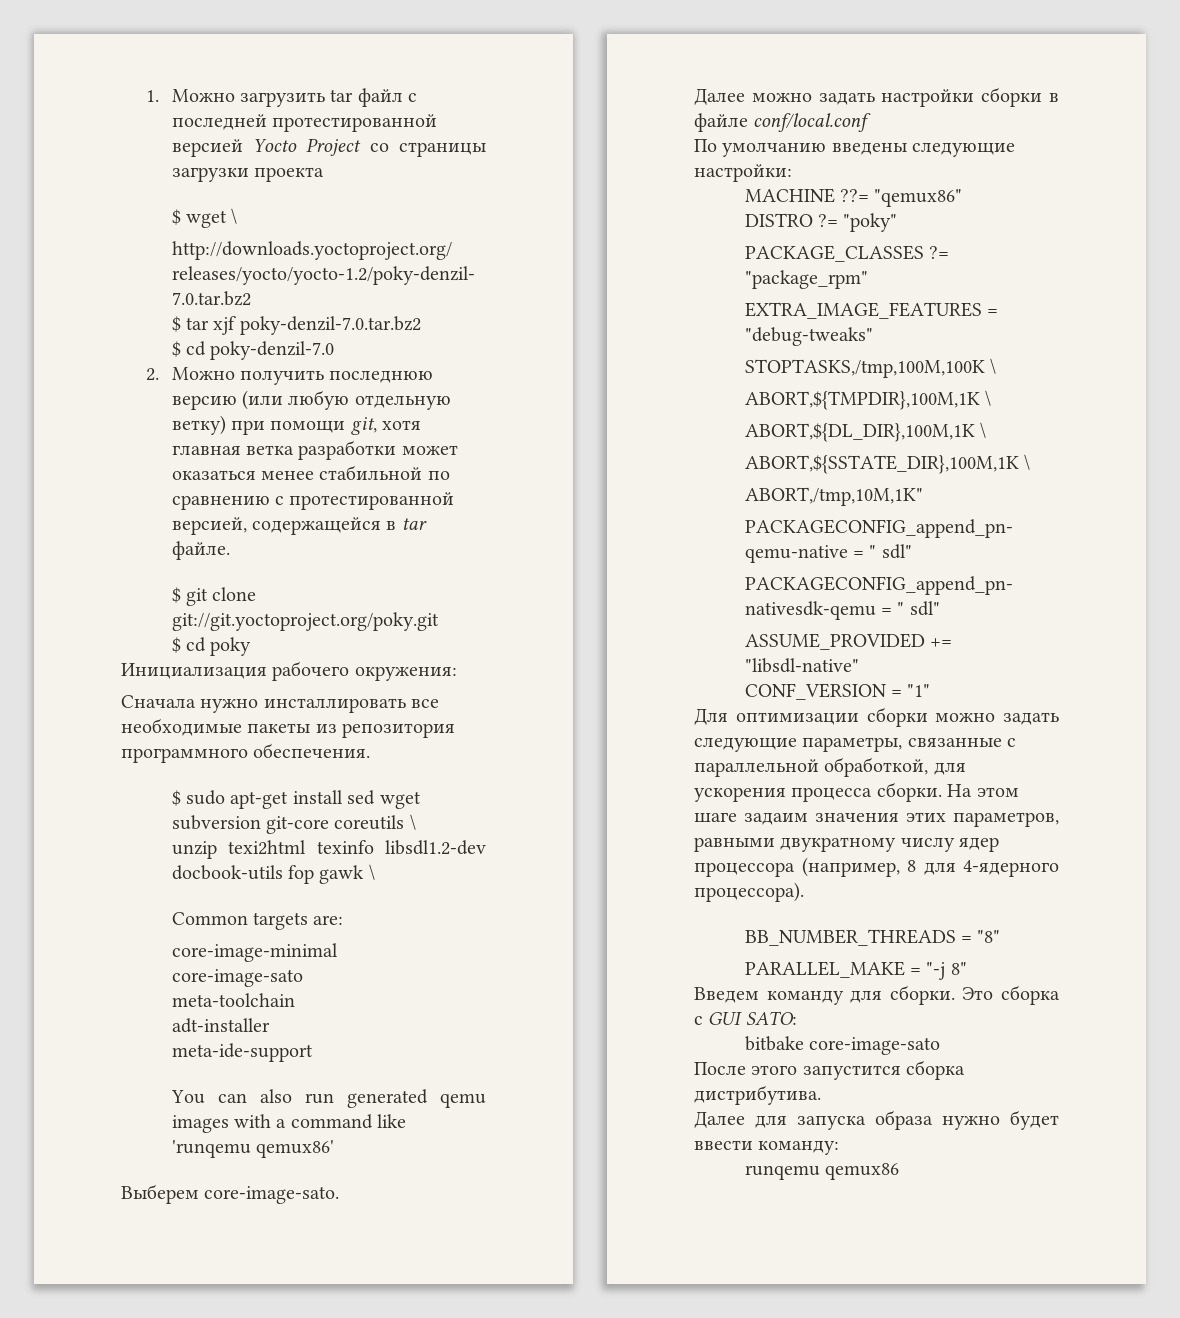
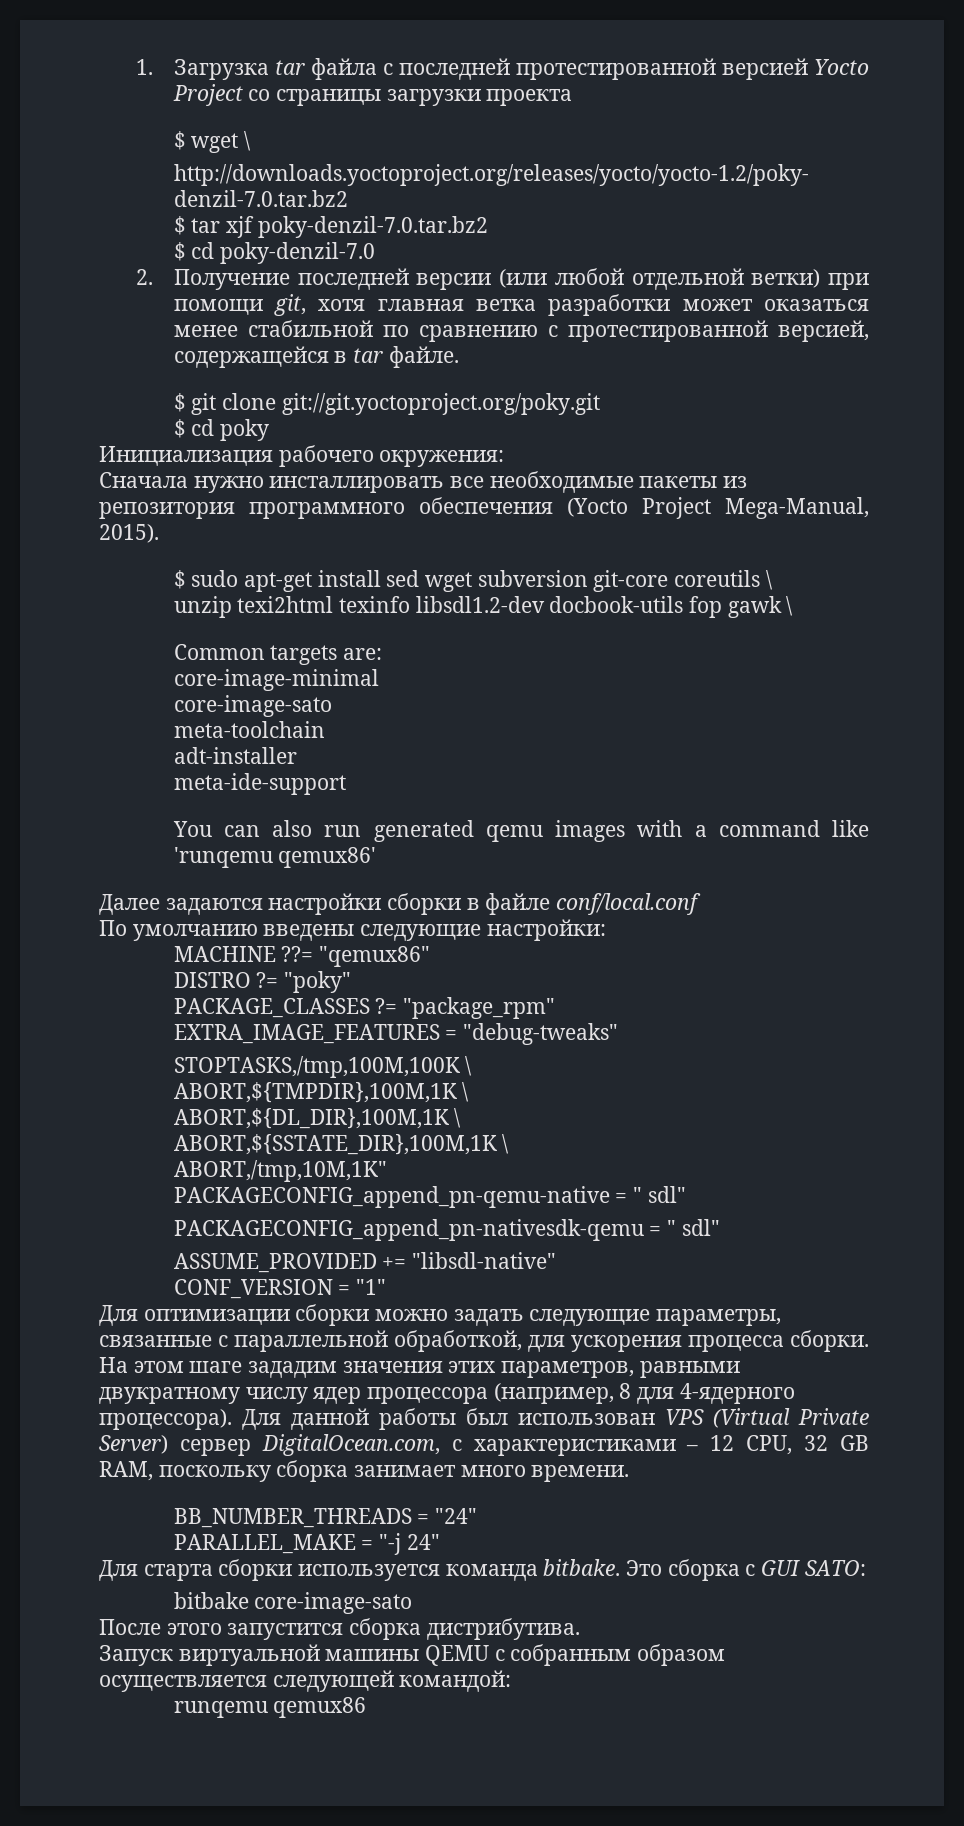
[171,88,403,107] Можно загрузить tar файл -> [173,58,377,80] Загрузка tar файла
[171,367,434,385] [171,390,451,410] [171,415,226,435] Можно получить последнюю версию (или любую отдельную ветку) -> [173,268,821,290] Получение последней версии (или любой отдельной ветки)
[253,743,371,758] обеспечения. -> [419,497,869,519] [99,524,159,543] обеспечения (Yocto Project Mega-Manual, 2015).
[121,1184,340,1204] [694,88,875,105] // Выберем core-image-sato. // Далее можно задать -> [99,894,263,915] // Далее задаются
[744,812,808,825] задаим -> [248,1361,338,1378] зададим
(804, 892) none -> [242,1408,869,1430] [99,1434,870,1456] [99,1460,630,1482] Для данной работы был использован VPS (Virtual Private Server) сервер DigitalOcean.com, с характеристиками – 12 CPU, 32 GB RAM, поскольку сборка занимает много времени.
[977,930,1001,943] "8" -> [435,1508,478,1524] "24"
[950,962,967,975] [694,985,955,1005] 8" // Введем команду для сборки. -> [406,1534,440,1550] [99,1559,621,1581] 24" // Для старта сборки используется команда bitbake.
[694,1110,1059,1130] [694,1140,840,1155] Далее для запуска образа нужно будет ввести команду: -> [99,1644,726,1666] [99,1670,512,1692] Запуск виртуальной машины QEMU с собранным образом осуществляется следующей командой:

